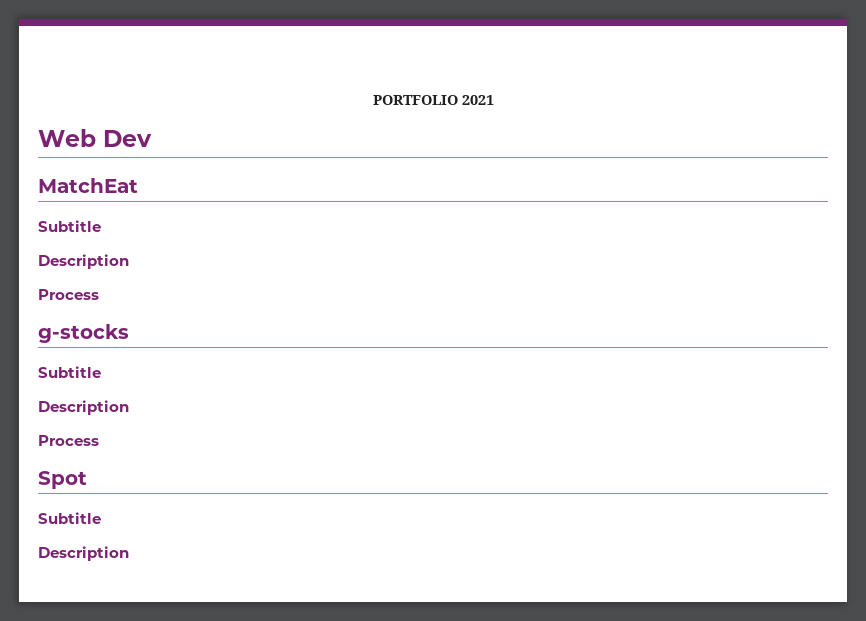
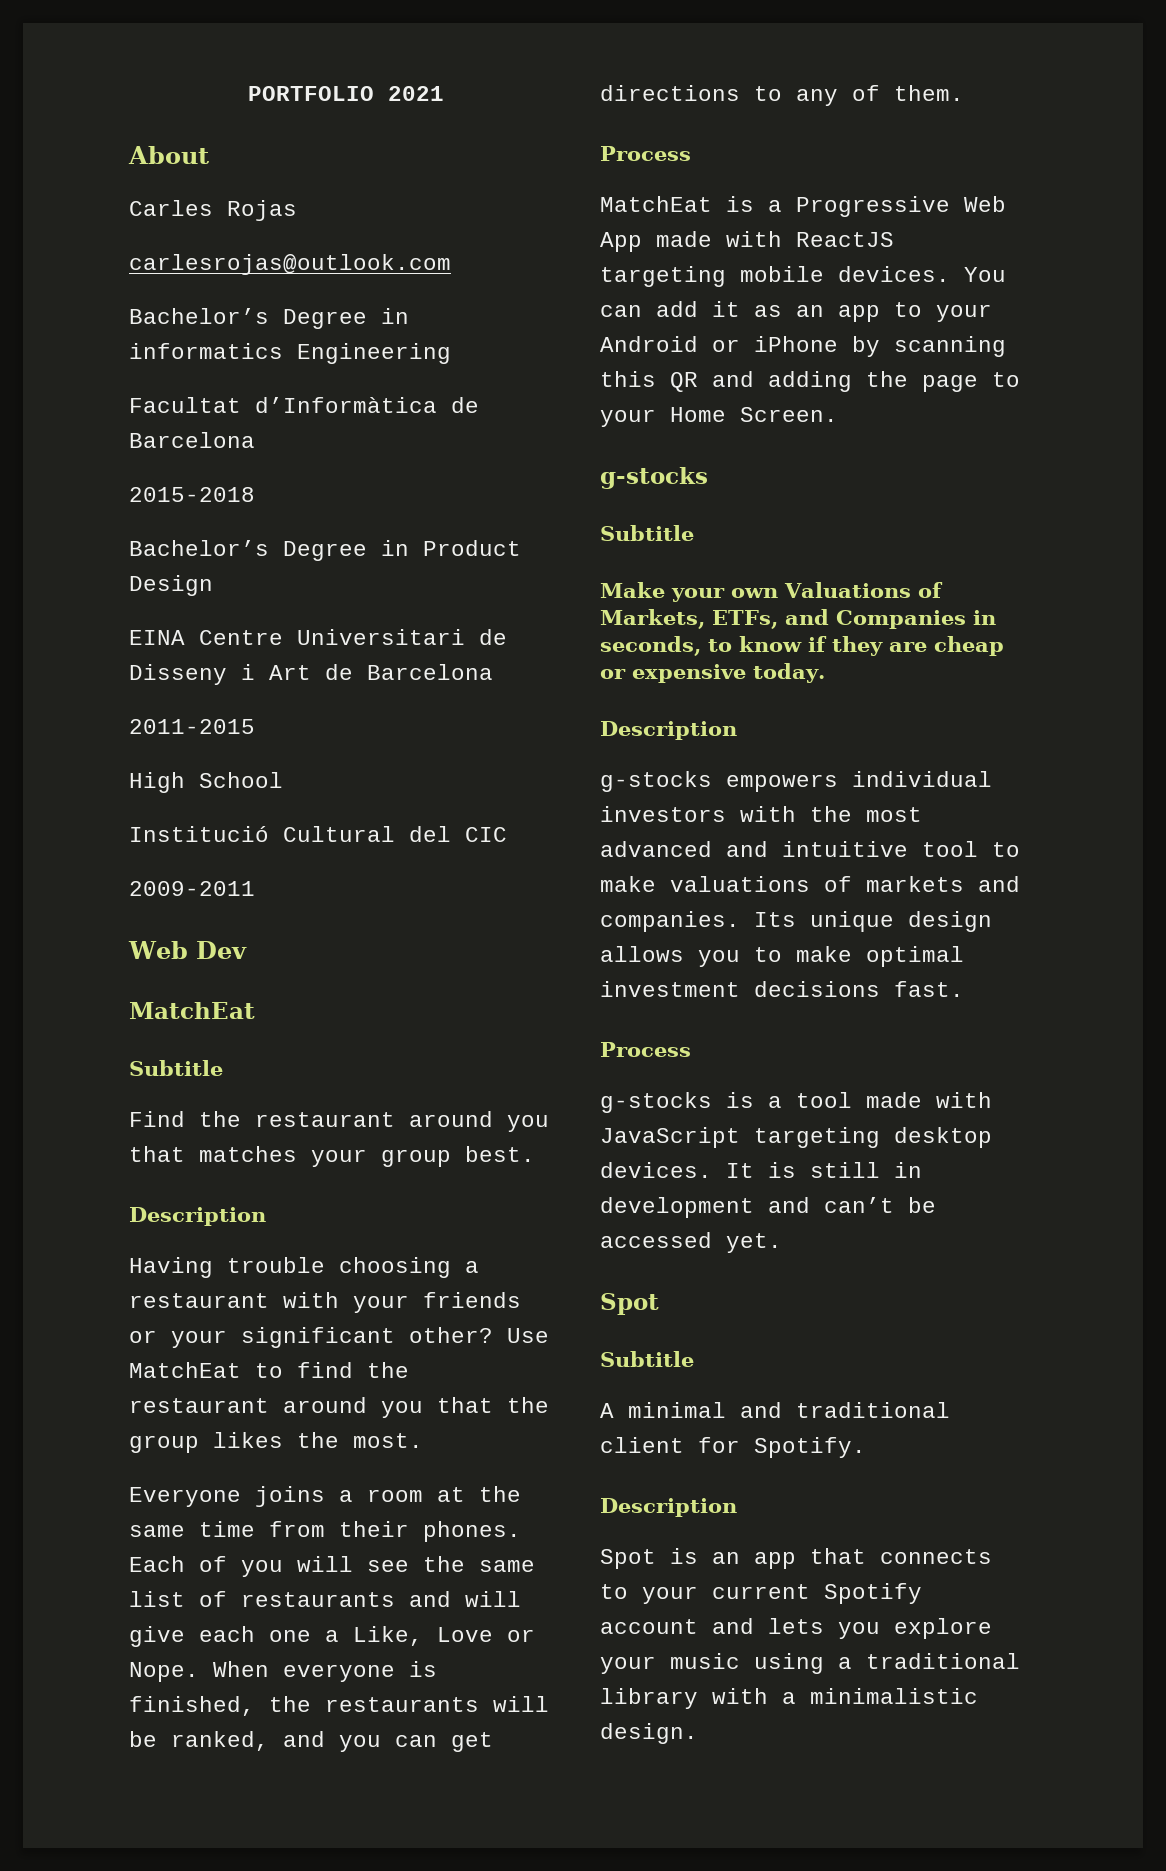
[38,129,152,147] [38,178,138,193] [38,220,101,232] [38,254,129,269] [38,289,99,300] [38,324,129,343] [38,366,101,378] [38,400,129,415] [38,435,99,446] [38,471,87,489] [38,512,101,524] [38,546,129,561] Web Dev // MatchEat // Subtitle // Description // Process // g-stocks // Subtitle // Description // Process // Spot // Subtitle // Description -> [128,146,209,164] [129,200,297,221] [129,254,451,275] [129,308,409,329] [129,343,451,364] [129,397,479,413] [129,432,255,448] [129,487,255,502] [129,540,521,561] [129,575,213,596] [129,629,507,645] [129,664,493,685] [129,719,255,734] [129,772,283,793] [129,826,507,842] [129,881,255,896] [128,941,247,959] [129,1002,255,1019] [129,1060,223,1076] [129,1111,549,1132] [129,1146,535,1167] [129,1207,266,1226] [129,1257,479,1278] [129,1292,521,1313] [129,1327,549,1348] [129,1362,409,1378] [129,1397,549,1418] [129,1432,423,1453] [129,1486,521,1507] [129,1521,521,1542] [129,1556,535,1577] [129,1591,521,1607] [129,1626,535,1647] [129,1661,437,1682] [129,1696,549,1716] [129,1731,493,1752] [600,85,964,106] [600,146,691,161] [600,196,1006,217] [600,231,894,252] [600,266,1006,287] [600,301,992,322] [600,336,1006,357] [600,371,1020,392] [600,407,838,427] [600,467,708,489] [600,525,694,541] [600,582,943,602] [600,609,996,629] [600,636,1004,656] [600,663,825,683] [600,721,737,740] [600,771,992,792] [600,806,922,822] [600,841,1020,857] [600,876,1020,892] [600,911,992,932] [600,946,964,967] [600,981,964,997] [600,1042,691,1057] [600,1092,992,1113] [600,1127,992,1148] [600,1162,922,1178] [600,1197,936,1218] [600,1232,782,1253] [600,1293,659,1315] [600,1351,694,1367] [600,1402,950,1418] [600,1437,866,1458] [600,1498,737,1517] [600,1548,992,1569] [600,1583,922,1604] [600,1618,992,1639] [600,1653,1020,1674] [600,1688,978,1709] [600,1723,698,1744] About // Carles Rojas // carlesrojas@outlook.com // Bachelor’s Degree in informatics Engineering // Facultat d’Informàtica de Barcelona // 2015-2018 // Bachelor’s Degree in Product Design // EINA Centre Universitari de Disseny i Art de Barcelona // 2011-2015 // High School // Institució Cultural del CIC // 2009-2011 // Web Dev // MatchEat // Subtitle // Find the restaurant around you that matches your group best. // Description // Having trouble choosing a restaurant with your friends or your significant other? Use MatchEat to find the restaurant around you that the group likes the most. // Everyone joins a room at the same time from their phones. Each of you will see the same list of restaurants and will give each one a Like, Love or Nope. When everyone is finished, the restaurants will be ranked, and you can get directions to any of them. // Process // MatchEat is a Progressive Web App made with ReactJS targeting mobile devices. You can add it as an app to your Android or iPhone by scanning this QR and adding the page to your Home Screen. // g-stocks // Subtitle // Make your own Valuations of Markets, ETFs, and Companies in seconds, to know if they are cheap or expensive today. // Description // g-stocks empowers individual investors with the most advanced and intuitive tool to make valuations of markets and companies. Its unique design allows you to make optimal investment decisions fast. // Process // g-stocks is a tool made with JavaScript targeting desktop devices. It is still in development and can’t be accessed yet. // Spot // Subtitle // A minimal and traditional client for Spotify. // Description // Spot is an app that connects to your current Spotify account and lets you explore your music using a traditional library with a minimalistic design.

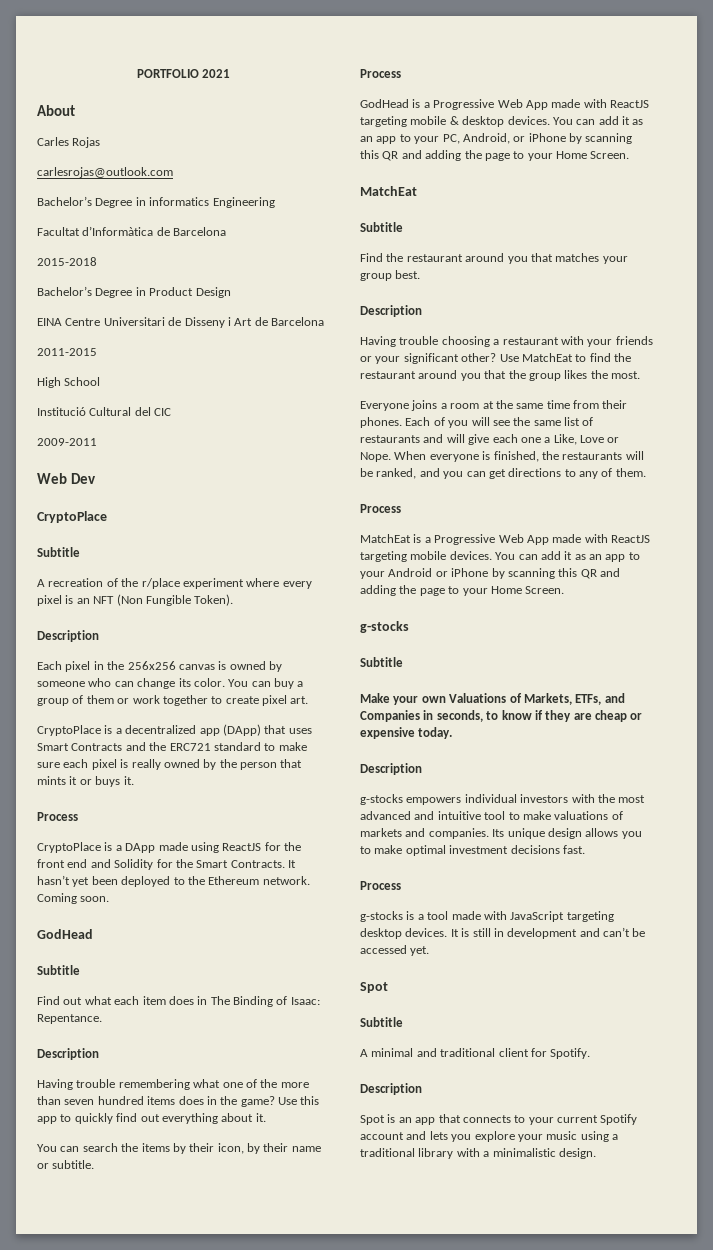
(247, 950) none -> [37,511,107,523] [37,547,80,557] [37,578,312,589] [37,594,234,606] [37,630,99,642] [37,661,282,672] [37,678,304,689] [37,695,309,706] [37,724,312,736] [37,742,307,751] [37,759,303,770] [37,776,134,787] [37,812,78,821] [37,842,301,853] [37,859,296,870] [37,875,310,887] [37,893,110,904] [37,929,93,939] [37,965,80,975] [37,996,320,1007] [37,1014,102,1024] [37,1048,99,1060] [37,1079,309,1090] [37,1096,320,1107] [37,1113,266,1124] [37,1143,321,1154] [37,1160,95,1169] [360,69,401,78] [360,99,649,110] [360,116,644,127] [360,133,633,144] [360,150,630,161] // CryptoPlace // Subtitle // A recreation of the r/place experiment where every pixel is an NFT (Non Fungible Token). // Description // Each pixel in the 256x256 canvas is owned by someone who can change its color. You can buy a group of them or work together to create pixel art. // CryptoPlace is a decentralized app (DApp) that uses Smart Contracts and the ERC721 standard to make sure each pixel is really owned by the person that mints it or buys it. // Process // CryptoPlace is a DApp made using ReactJS for the front end and Solidity for the Smart Contracts. It hasn’t yet been deployed to the Ethereum network. Coming soon. // GodHead // Subtitle // Find out what each item does in The Binding of Isaac: Repentance. // Description // Having trouble remembering what one of the more than seven hundred items does in the game? Use this app to quickly find out everything about it. // You can search the items by their icon, by their name or subtitle. // Process // GodHead is a Progressive Web App made with ReactJS targeting mobile & desktop devices. You can add it as an app to your PC, Android, or iPhone by scanning this QR and adding the page to your Home Screen.

